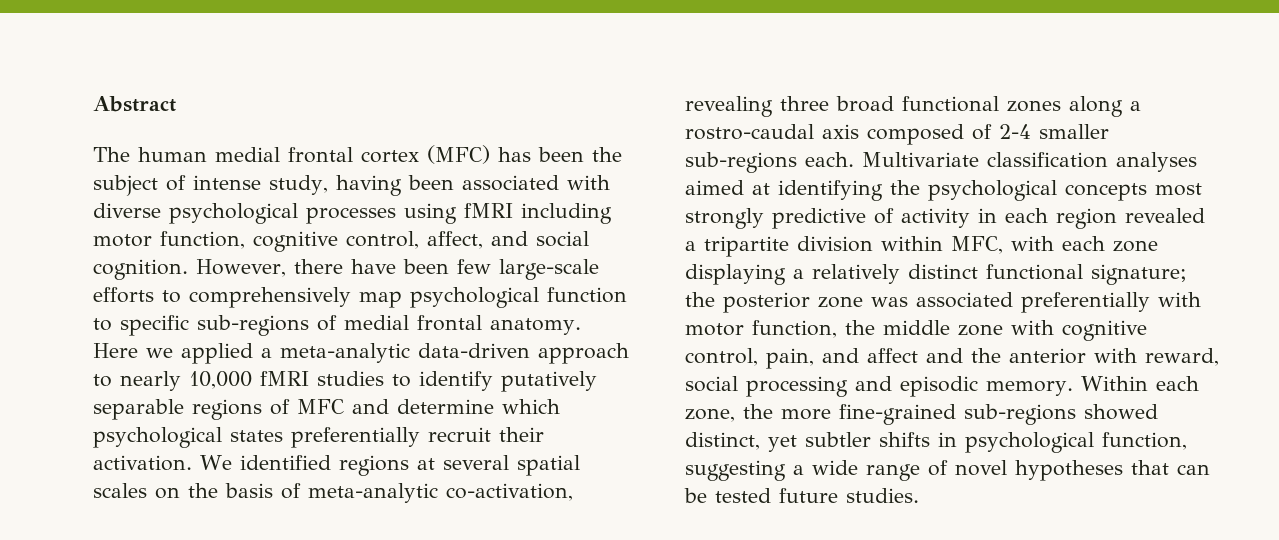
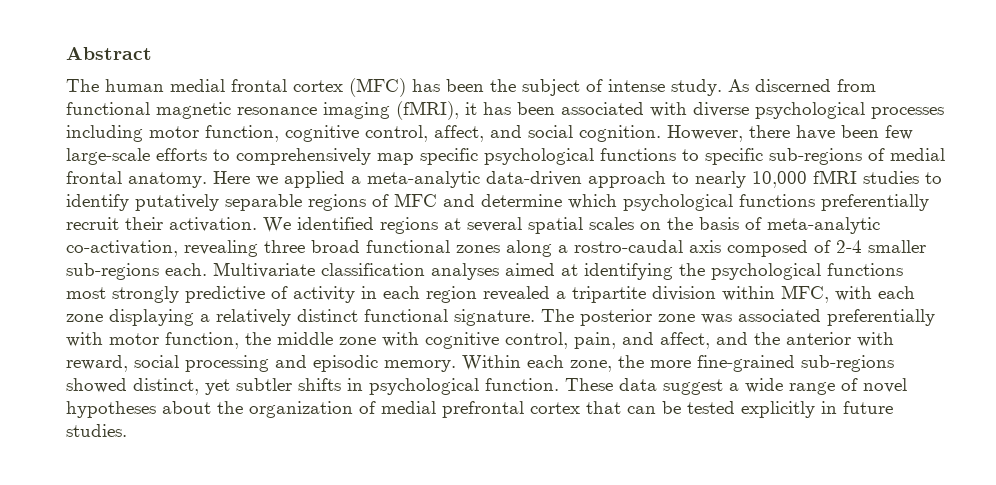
[269,175,402,196] study, having -> [671,79,876,96] [66,101,511,120] study. As discerned from functional magnetic resonance imaging (fMRI), it has
[404,203,513,224] using fMRI -> (944, 113) none
[410,287,627,308] psychological function -> [420,148,676,165] specific psychological functions
[230,430,283,442] states -> [739,194,815,207] functions
[1065,183,1147,201] concepts -> [827,263,903,276] functions
[1091,264,1187,285] [685,292,715,307] signature; the -> [454,309,574,326] signature. The
[867,348,918,363] affect -> [660,332,710,349] affect,
[1102,432,1187,450] [685,460,786,481] function, suggesting -> [485,378,723,395] function. These data suggest
(1123, 470) none -> [162,401,580,418] about the organization of medial prefrontal cortex
(771, 495) none -> [741,401,837,418] explicitly in

